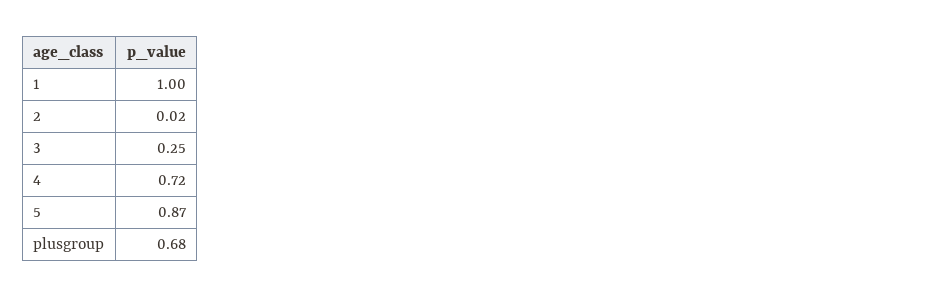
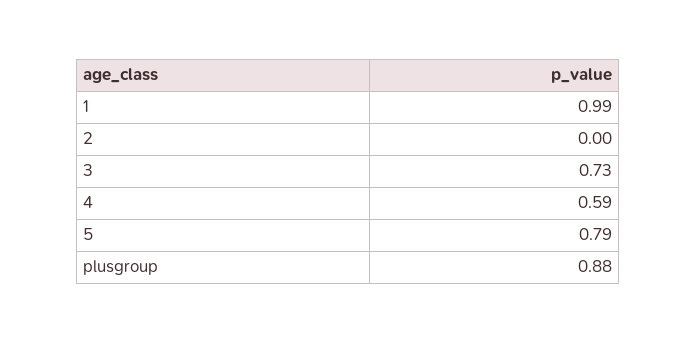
[157,79,187,89] 1.00 -> [578,100,613,112] 0.99
[156,111,187,121] 0.02 -> [578,132,613,144] 0.00
[157,143,187,153] 0.25 -> [579,164,613,176] 0.73
[158,175,187,185] 0.72 -> [578,196,613,208] 0.59
[158,207,188,217] 0.87 -> [579,228,613,240] 0.79
[157,239,187,249] 0.68 -> [578,260,613,272] 0.88

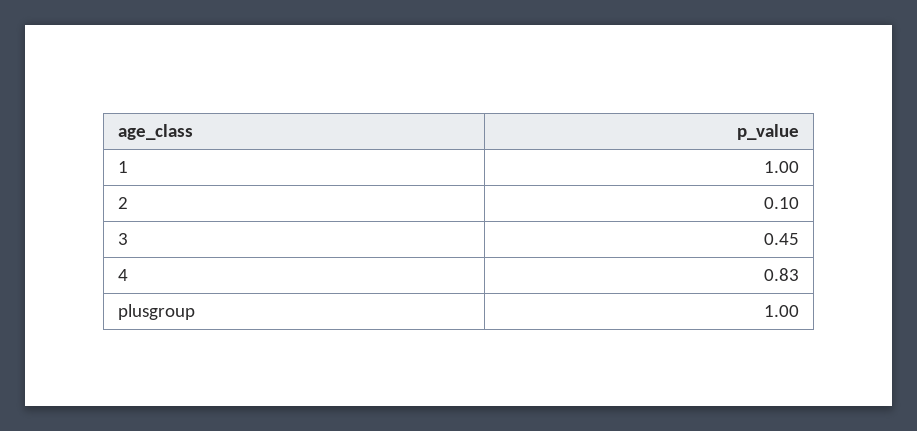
[578,100,613,112] 0.99 -> [764,161,800,173] 1.00
[578,132,613,144] 0.00 -> [764,197,800,209] 0.10
[579,164,613,176] 0.73 -> [764,233,800,245] 0.45
[578,196,613,208] [82,228,93,240] [579,228,613,240] 0.59 // 5 | 0.79 -> [764,268,800,281] 0.83
[578,260,613,272] 0.88 -> [764,305,800,317] 1.00

